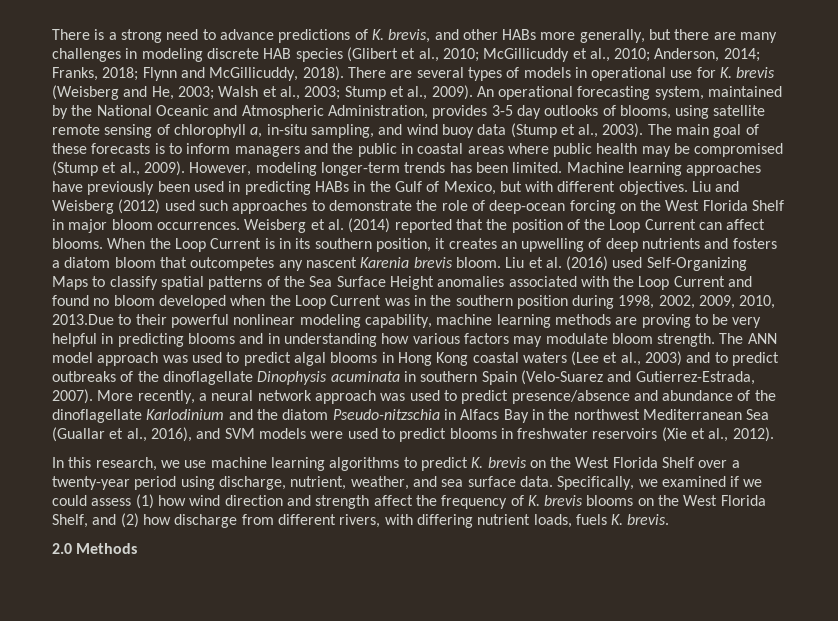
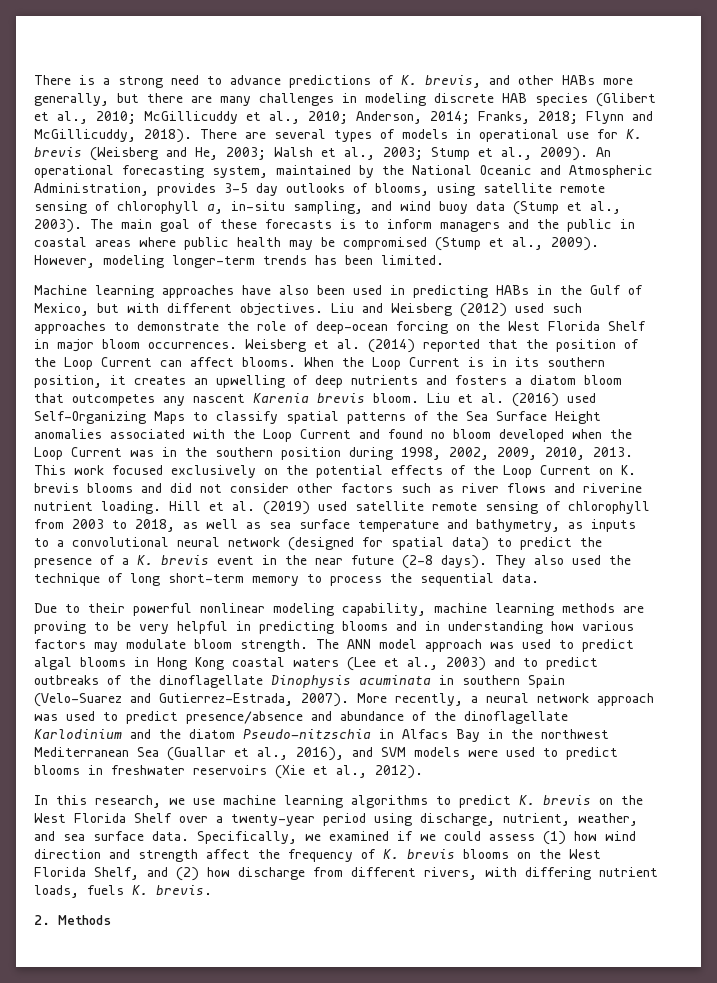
(563, 167) none -> (444, 260) //
[87,181,155,195] previously -> [279,285,309,295] also
[52,314,114,325] 2013.Due -> [593,447,633,457] [34,465,636,478] [34,483,642,493] [34,501,650,515] [34,519,636,532] [34,537,602,551] [34,555,631,569] [34,573,539,586] [34,603,57,613] 2013. This work focused exclusively on the potential effects of the Loop Current on K. brevis blooms and did not consider other factors such as river flows and riverine nutrient loading. Hill et al. (2019) used satellite remote sensing of chlorophyll from 2003 to 2018, as well as sea surface temperature and bathymetry, as inputs to a convolutional neural network (designed for spatial data) to predict the presence of a K. brevis event in the near future (2-8 days). They also used the technique of long short-term memory to process the sequential data. // Due
[52,543,72,554] 2.0 -> [34,915,50,925] 2.

